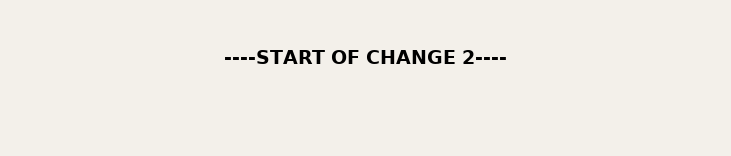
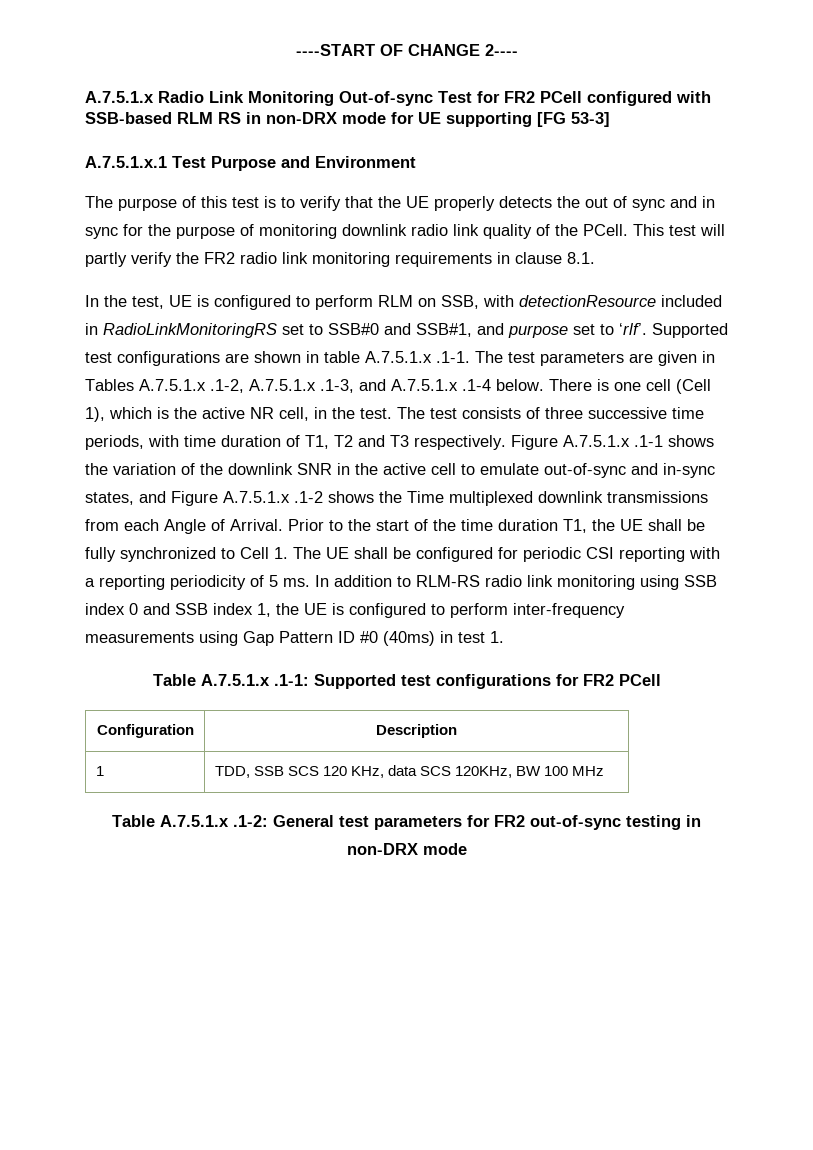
(508, 57) none -> [85,91,711,106] [85,112,610,127] [85,156,416,171] [85,196,715,211] [85,224,725,239] [85,252,595,267] [85,295,722,310] [85,323,728,338] [85,351,715,366] [85,379,711,394] [85,407,704,422] [85,435,714,450] [85,463,715,478] [85,491,708,506] [85,519,705,534] [85,547,720,562] [85,575,717,590] [85,603,625,618] [85,631,504,646] [152,674,661,689] [96,724,194,738] [376,724,457,738] [95,766,104,776] [214,765,605,778] [112,815,701,830] [346,843,467,855] // A.7.5.1.x Radio Link Monitoring Out-of-sync Test for FR2 PCell configured with SSB-based RLM RS in non-DRX mode for UE supporting [FG 53-3] // A.7.5.1.x.1 Test Purpose and Environment // The purpose of this test is to verify that the UE properly detects the out of sync and in sync for the purpose of monitoring downlink radio link quality of the PCell. This test will partly verify the FR2 radio link monitoring requirements in clause 8.1. // In the test, UE is configured to perform RLM on SSB, with detectionResource included in RadioLinkMonitoringRS set to SSB#0 and SSB#1, and purpose set to ‘rlf’. Supported test configurations are shown in table A.7.5.1.x .1-1. The test parameters are given in Tables A.7.5.1.x .1-2, A.7.5.1.x .1-3, and A.7.5.1.x .1-4 below. There is one cell (Cell 1), which is the active NR cell, in the test. The test consists of three successive time periods, with time duration of T1, T2 and T3 respectively. Figure A.7.5.1.x .1-1 shows the variation of the downlink SNR in the active cell to emulate out-of-sync and in-sync states, and Figure A.7.5.1.x .1-2 shows the Time multiplexed downlink transmissions from each Angle of Arrival. Prior to the start of the time duration T1, the UE shall be fully synchronized to Cell 1. The UE shall be configured for periodic CSI reporting with a reporting periodicity of 5 ms. In addition to RLM-RS radio link monitoring using SSB index 0 and SSB index 1, the UE is configured to perform inter-frequency measurements using Gap Pattern ID #0 (40ms) in test 1. // Table A.7.5.1.x .1-1: Supported test configurations for FR2 PCell // Configuration | Description // 1 | TDD, SSB SCS 120 KHz, data SCS 120KHz, BW 100 MHz // Table A.7.5.1.x .1-2: General test parameters for FR2 out-of-sync testing in non-DRX mode

